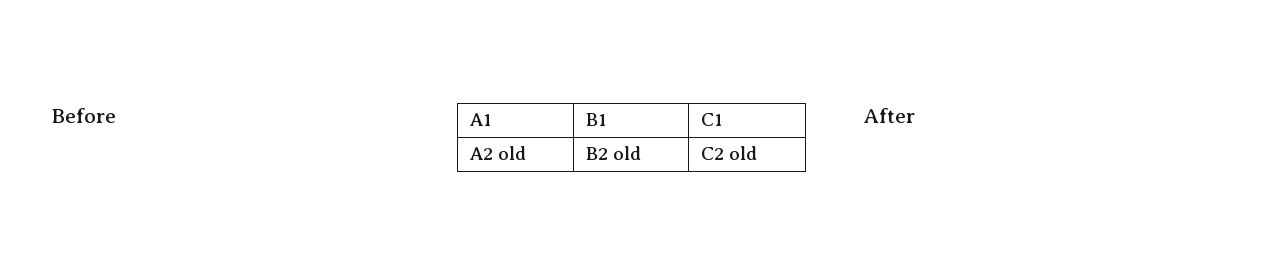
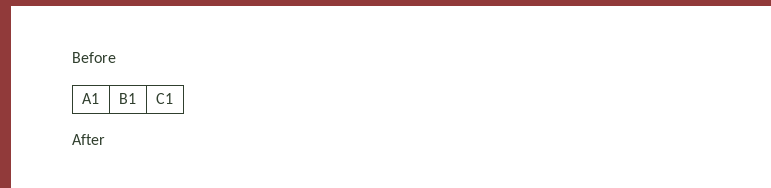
[469,146,527,160] [585,146,642,160] [700,146,758,160] // A2 old | B2 old | C2 old -> (173, 98) none

